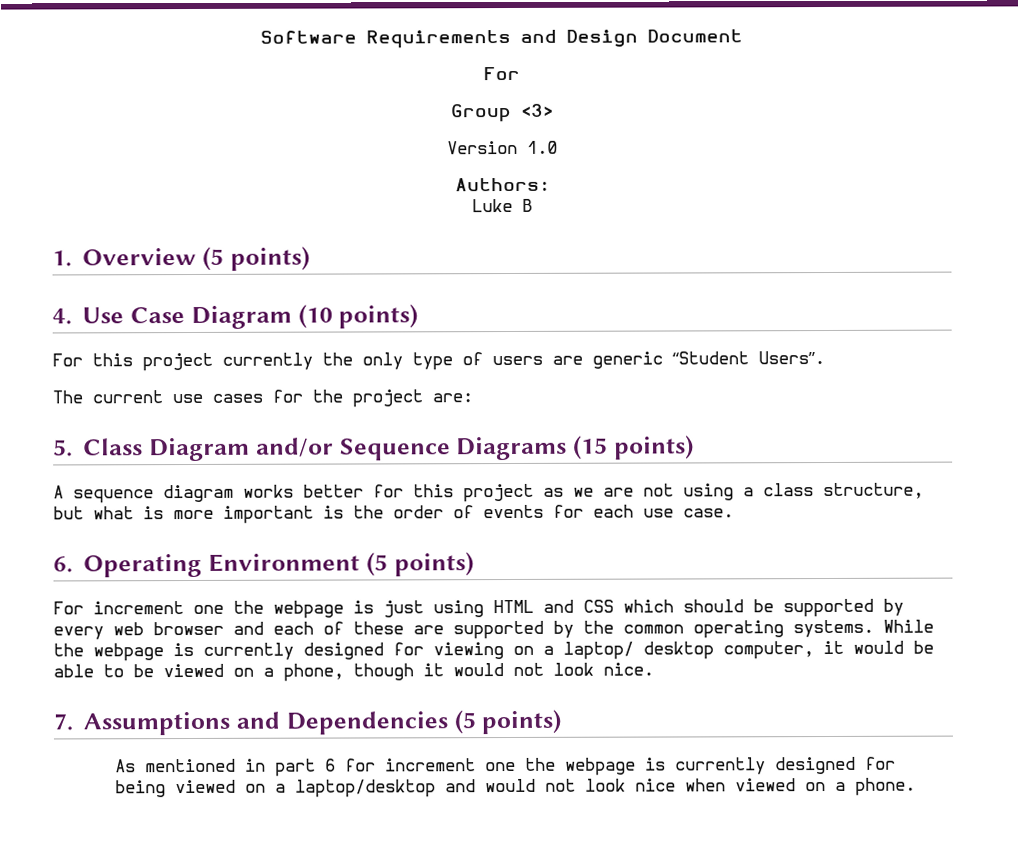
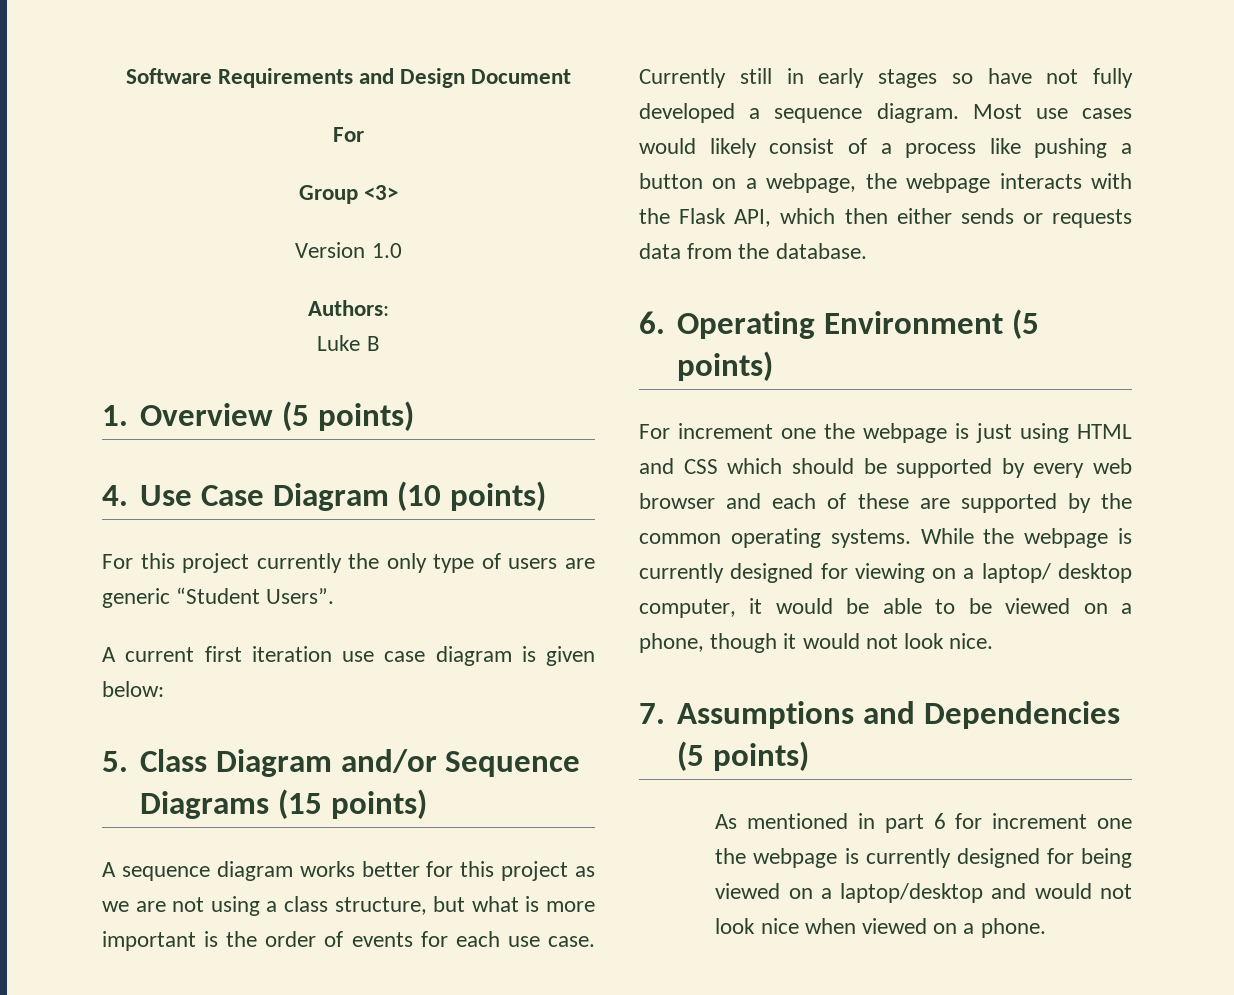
[52,389,473,408] The current use cases for the project are: -> [102,646,595,666] [102,681,164,697] A current first iteration use case diagram is given below:
(734, 513) none -> [639,68,1133,88] [639,103,1132,123] [639,138,1132,158] [639,173,1132,193] [639,208,1132,228] [639,243,867,259] Currently still in early stages so have not fully developed a sequence diagram. Most use cases would likely consist of a process like pushing a button on a webpage, the webpage interacts with the Flask API, which then either sends or requests data from the database.

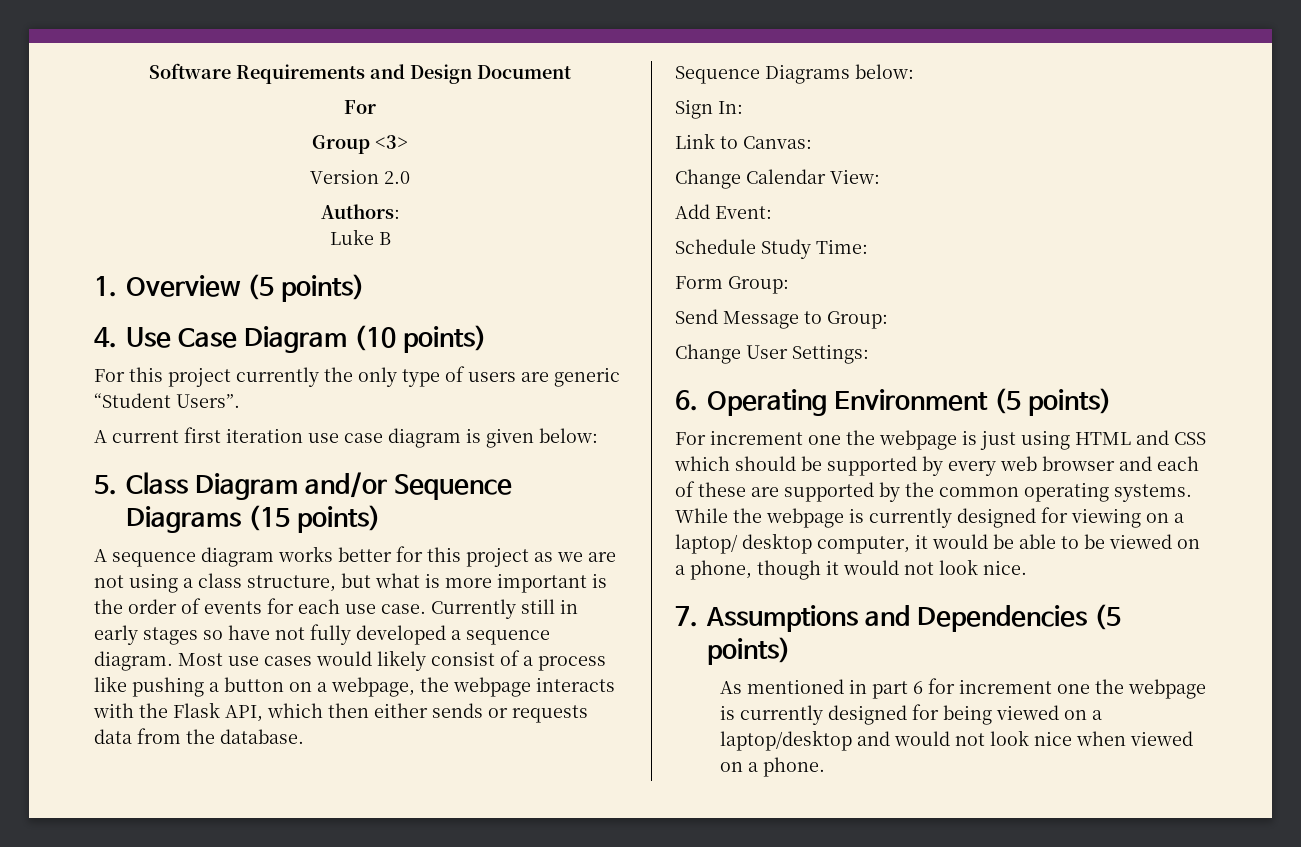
[371,243,402,258] 1.0 -> [384,171,410,184] 2.0
(867, 251) none -> [675,64,914,84] [675,99,743,119] [675,133,812,149] [675,169,880,189] [675,204,772,219] [675,239,868,259] [675,276,789,294] [675,309,888,329] [675,344,869,364] // Sequence Diagrams below: // Sign In: // Link to Canvas: // Change Calendar View: // Add Event: // Schedule Study Time: // Form Group: // Send Message to Group: // Change User Settings:

